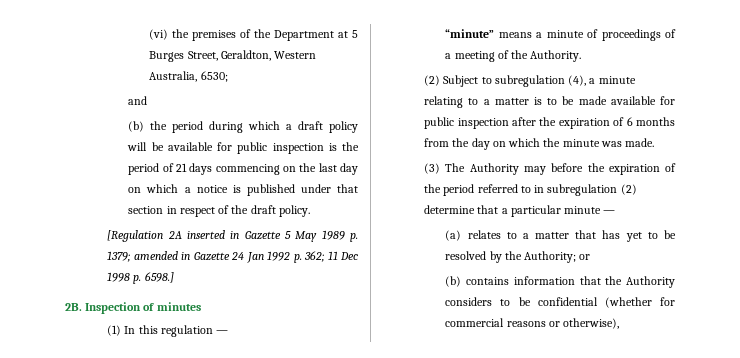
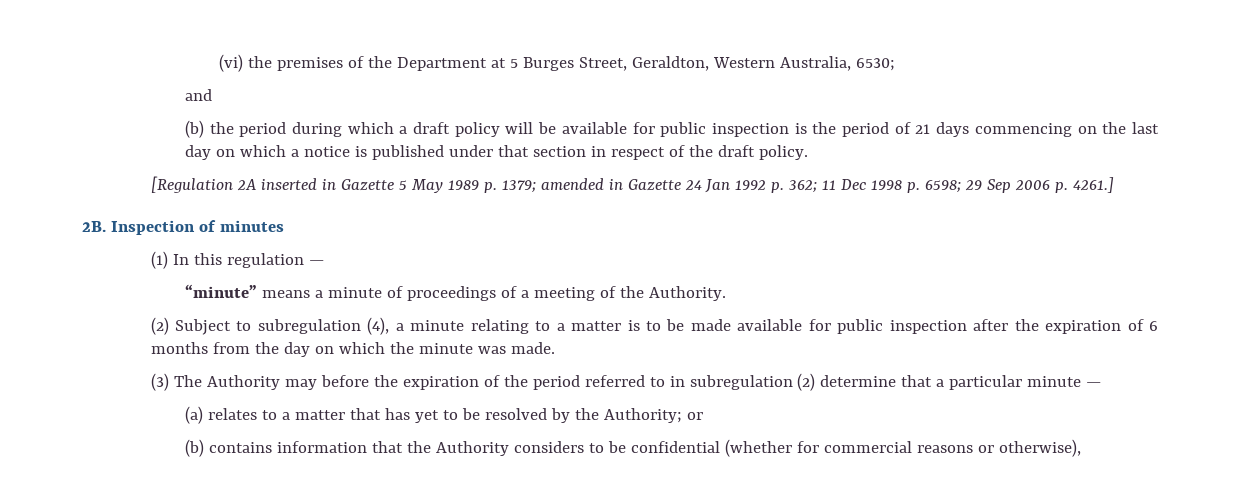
[144,272,174,283] 6598.] -> [925,177,1115,193] 6598; 29 Sep 2006 p. 4261.]

